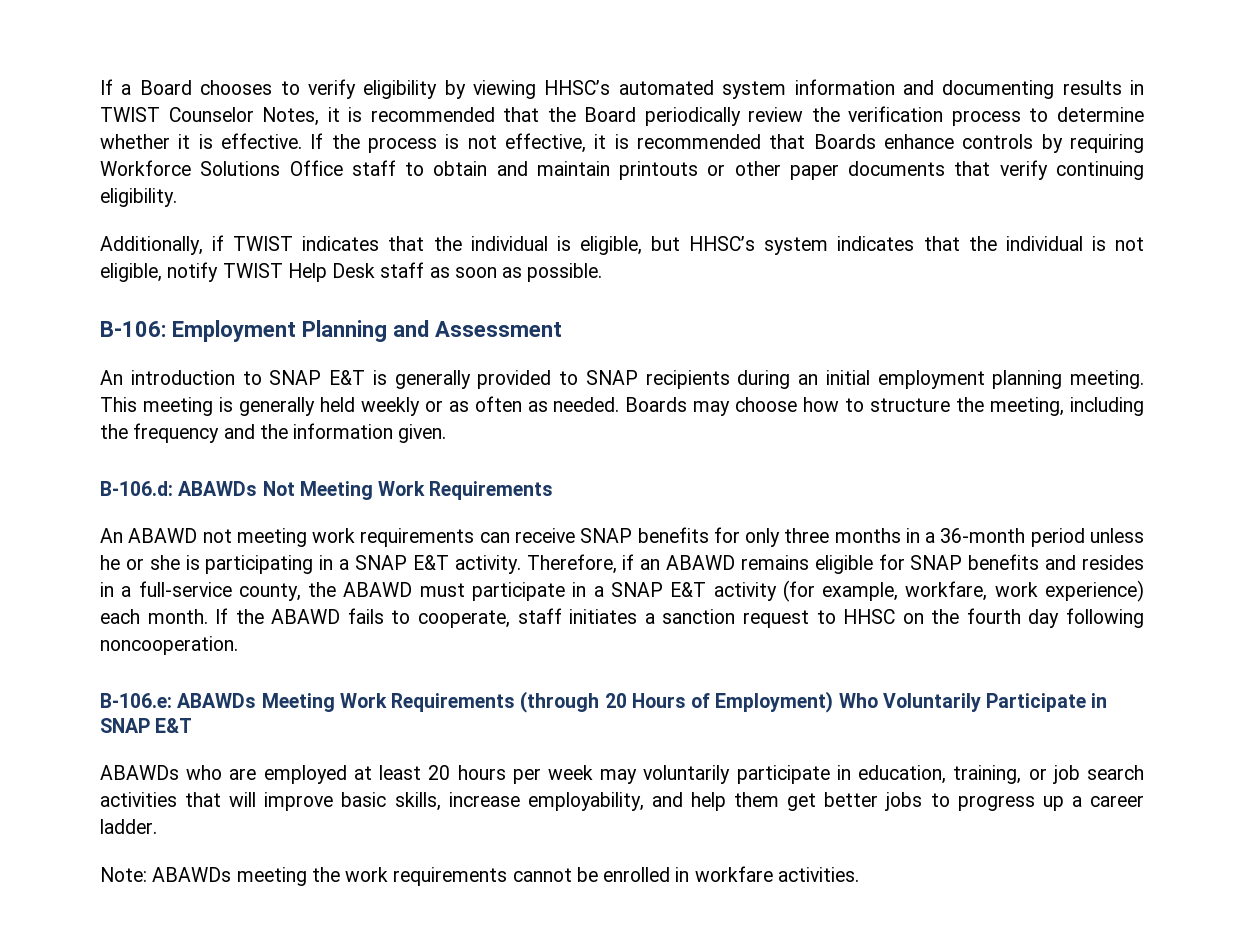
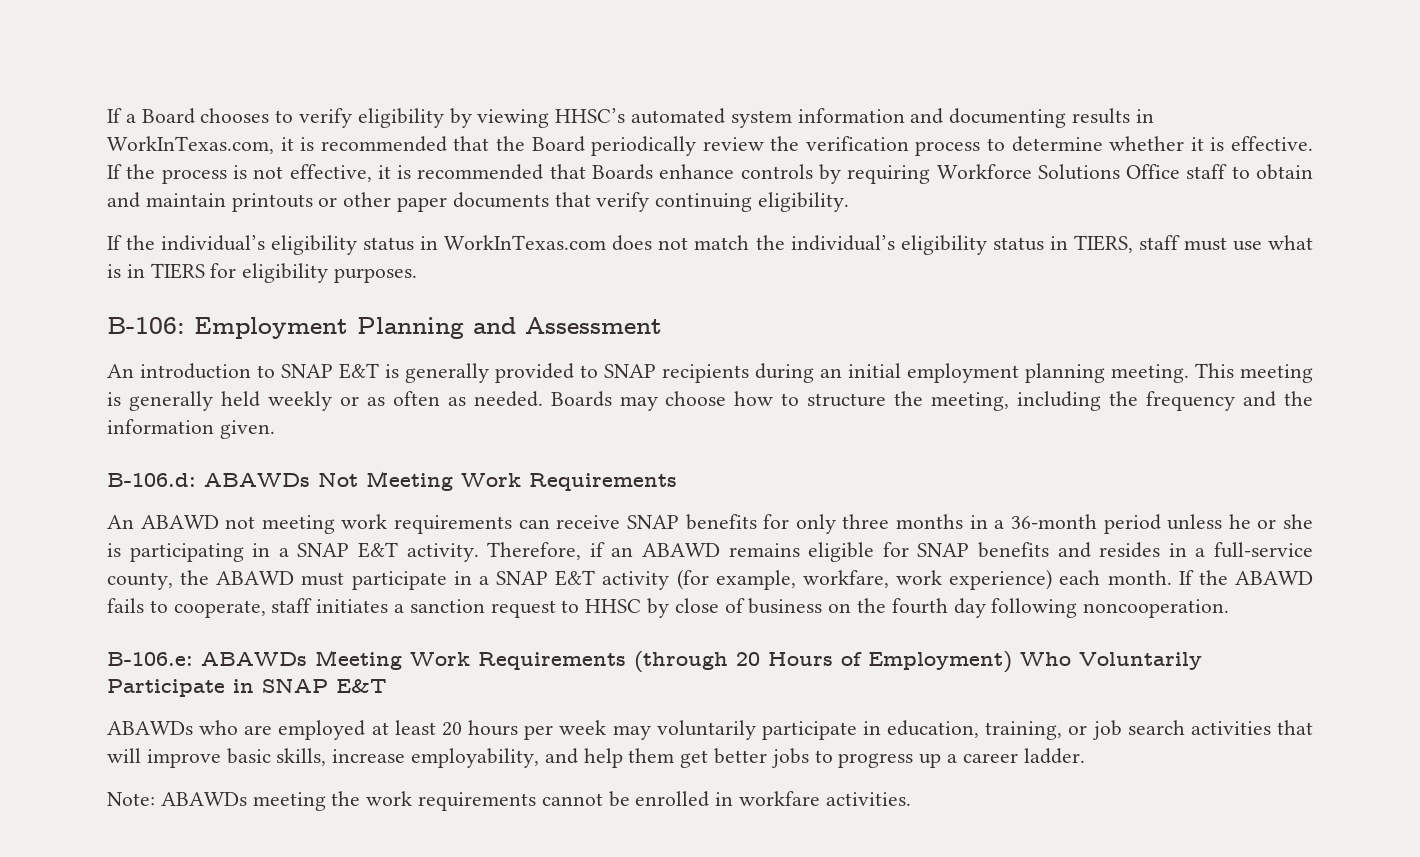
[100,107,320,126] TWIST Counselor Notes, -> [107,136,274,154] WorkInTexas.com,
[100,235,1144,255] [100,262,603,282] Additionally, if TWIST indicates that the individual is eligible, but HHSC’s system indicates that the individual is not eligible, notify TWIST Help Desk staff as soon as possible. -> [107,235,1313,255] [107,263,418,283] If the individual’s eligibility status in WorkInTexas.com does not match the individual’s eligibility status in TIERS, staff must use what is in TIERS for eligibility purposes.
(896, 616) none -> [647,598,823,618] by close of business

